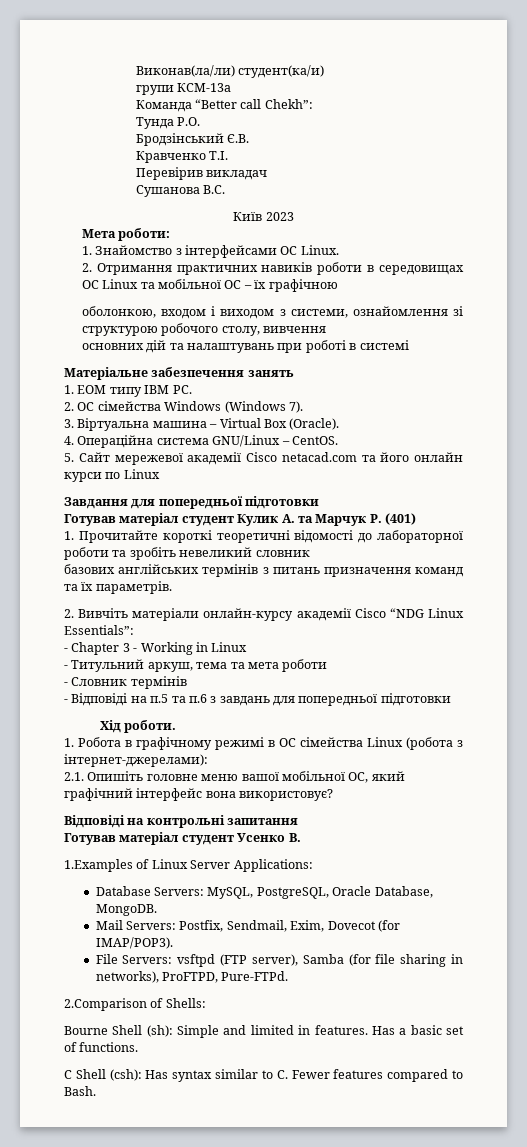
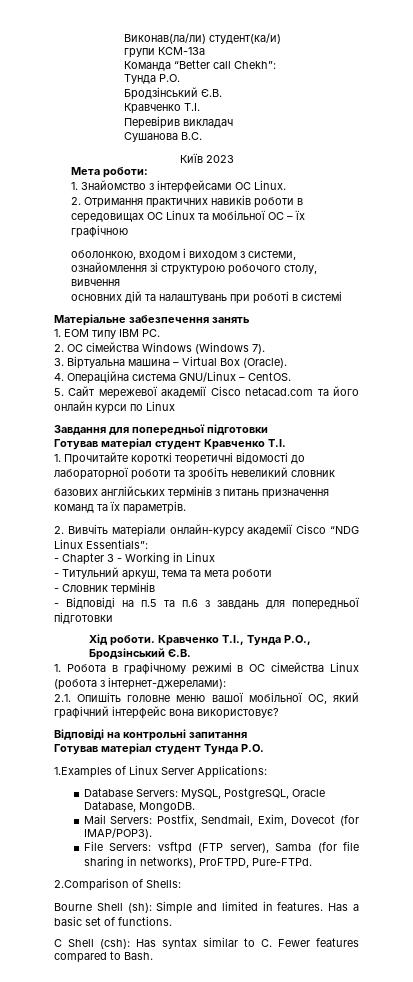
[237,513,416,526] Кулик А. та Марчук Р. (401) -> [204,439,286,450] Кравченко Т.І.
(177, 726) none -> [157,635,311,646] [88,648,191,660] Кравченко Т.І., Тунда Р.О., Бродзінський Є.В.
[237,833,301,842] Усенко В. -> [204,744,264,755] Тунда Р.О.

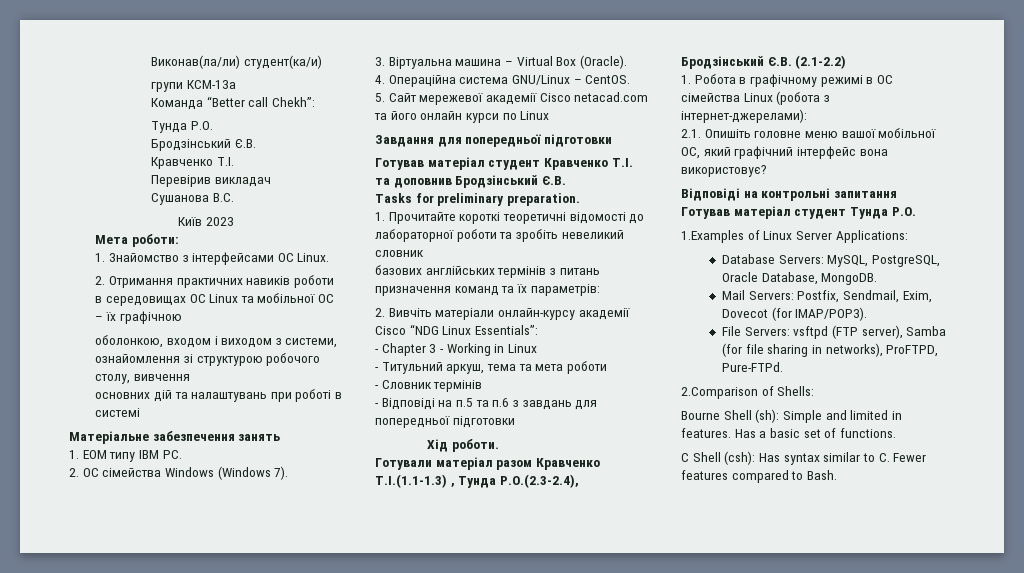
(286, 443) none -> [375,175,566,188] [375,193,580,206] та доповнив Бродзінський Є.В. // Tasks for preliminary preparation.
[123,501,186,514] параметрів. -> [530,284,600,296] параметрів:
[157,635,311,646] [88,648,191,660] Кравченко Т.І., Тунда Р.О., Бродзінський Є.В. -> [375,457,600,470] [375,474,579,488] [681,55,847,69] // Готували матеріал разом Кравченко Т.І.(1.1-1.3) , Тунда Р.О.(2.3-2.4), Бродзінський Є.В. (2.1-2.2)

